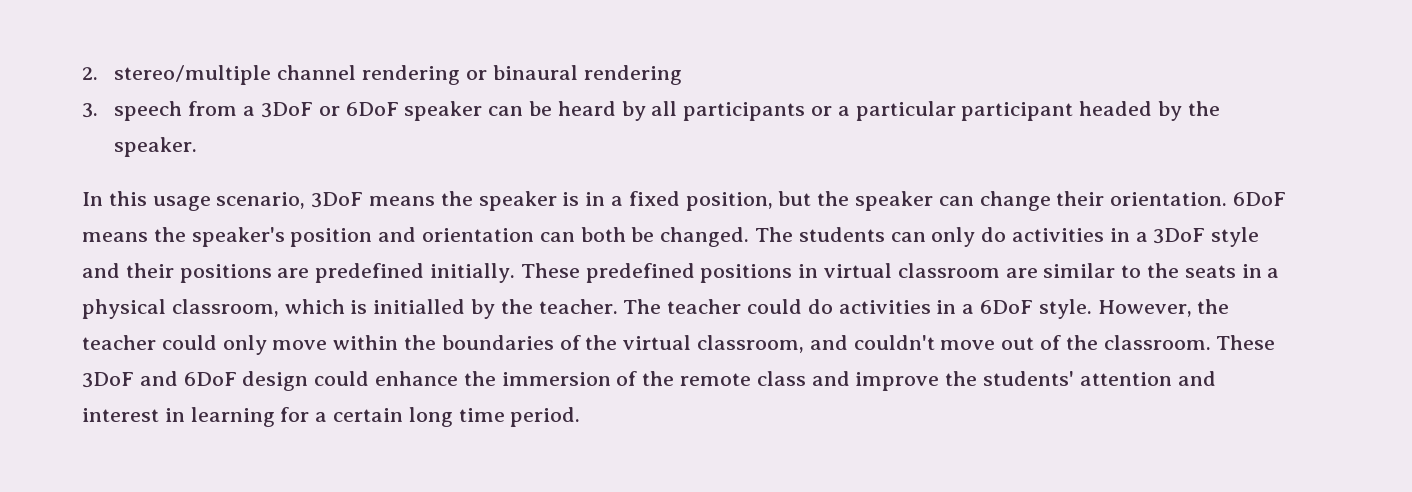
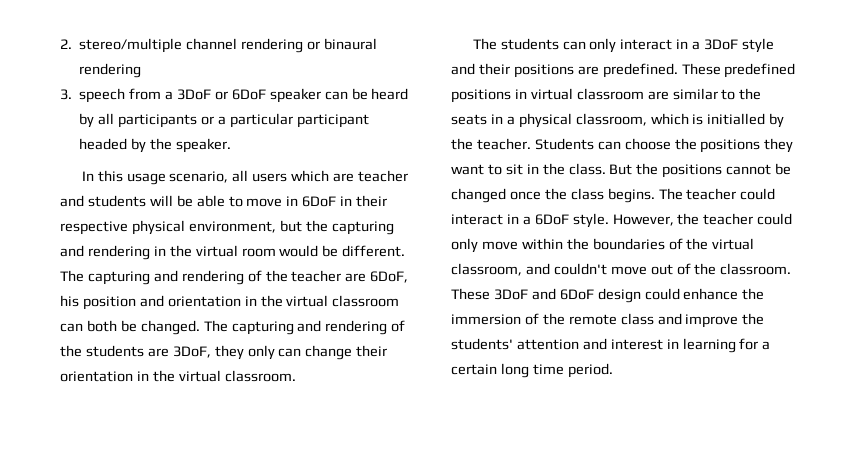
[311,191,1287,211] [82,227,535,247] 3DoF means the speaker is in a fixed position, but the speaker can change their orientation. 6DoF means the speaker's position and orientation -> [232,170,409,182] [60,195,388,207] [60,220,394,235] [60,245,406,260] [60,270,409,285] [60,295,400,310] all users which are teacher and students will be able to move in 6DoF in their respective physical environment, but the capturing and rendering in the virtual room would be different. The capturing and rendering of the teacher are 6DoF, his position and orientation in the virtual classroom
(794, 234) none -> [231,320,406,335] [60,345,388,360] [60,370,296,382] [472,38,497,50] capturing and rendering of the students are 3DoF, they only can change their orientation in the virtual classroom. // The
[981,227,1105,242] do activities -> [620,39,673,50] interact
[315,263,516,283] predefined initially. -> [602,63,678,78] predefined.
(618, 306) none -> [534,138,794,153] [451,163,792,178] [451,188,655,203] Students can choose the positions they want to sit in the class. But the positions cannot be changed once the class begins.
[807,299,931,314] do activities -> [451,214,503,225] interact

